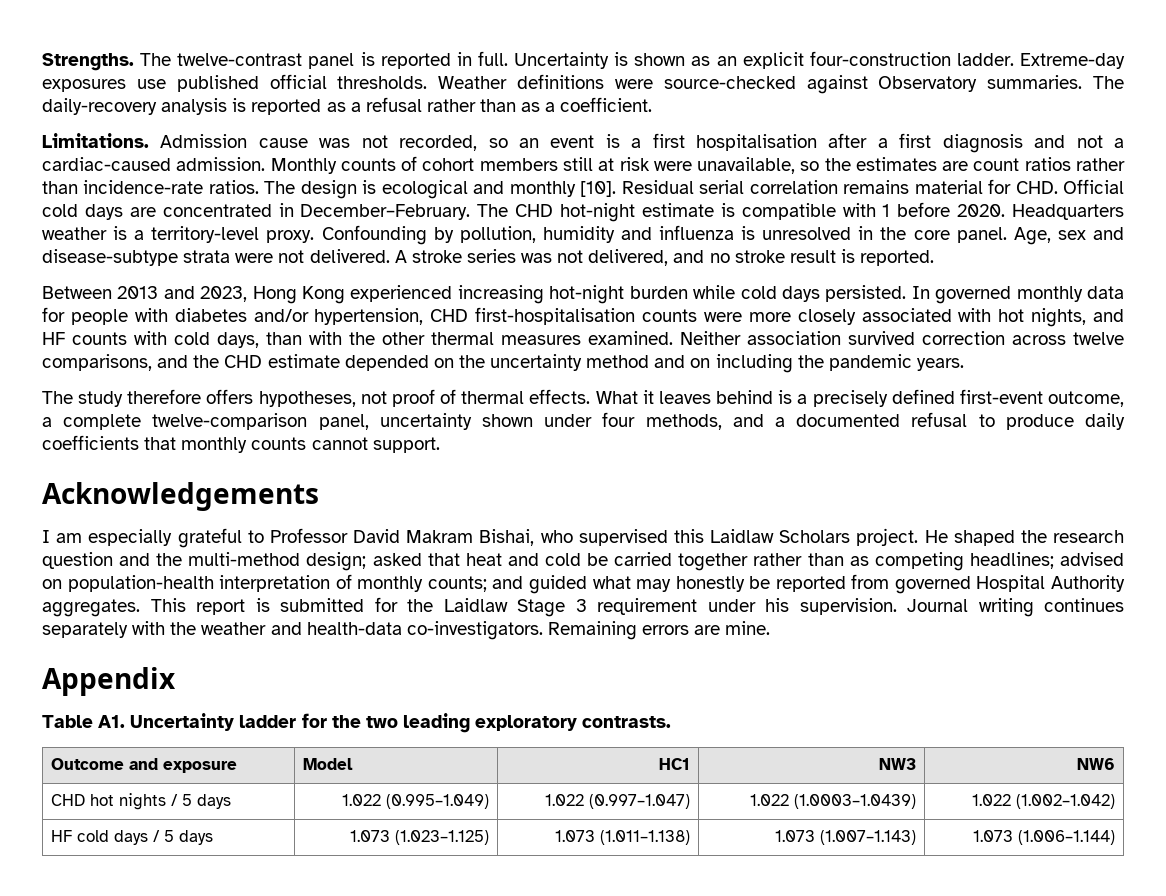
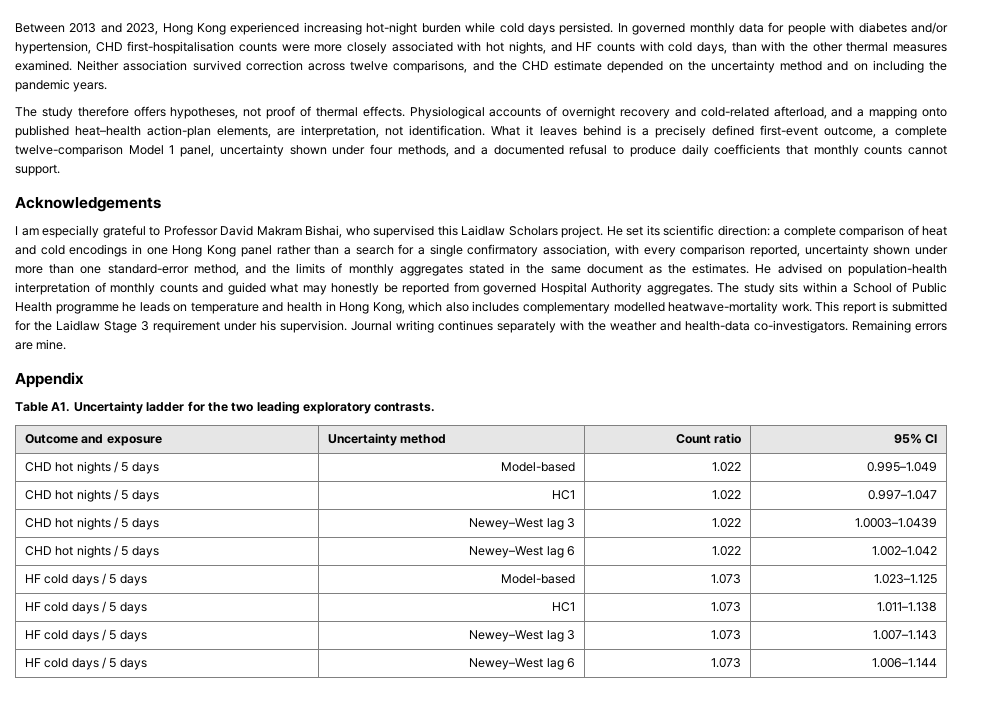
[42,51,1125,71] [42,74,1125,94] [42,97,653,115] [42,133,1125,153] [42,156,1126,174] [42,179,1125,199] [42,202,1124,222] [42,225,1124,245] [42,249,935,266] Strengths. The twelve-contrast panel is reported in full. Uncertainty is shown as an explicit four-construction ladder. Extreme-day exposures use published official thresholds. Weather definitions were source-checked against Observatory summaries. The daily-recovery analysis is reported as a refusal rather than as a coefficient. // Limitations. Admission cause was not recorded, so an event is a first hospitalisation after a first diagnosis and not a cardiac-caused admission. Monthly counts of cohort members still at risk were unavailable, so the estimates are count ratios rather than incidence-rate ratios. The design is ecological and monthly [10]. Residual serial correlation remains material for CHD. Official cold days are concentrated in December–February. The CHD hot-night estimate is compatible with 1 before 2020. Headquarters weather is a territory-level proxy. Confounding by pollution, humidity and influenza is unresolved in the core panel. Age, sex and disease-subtype strata were not delivered. A stroke series was not delivered, and no stroke result is reported. // -> (15, 28) none
(591, 396) none -> [409,106,948,119] [15,125,486,138] Physiological accounts of overnight recovery and cold-related afterload, and a mapping onto published heat–health action-plan elements, are interpretation, not identification.
(308, 421) none -> [128,145,175,155] Model 1
[953,530,1124,546] [42,552,1054,571] shaped the research question and the multi-method design; asked that heat and cold be carried together rather than as competing headlines; -> [626,225,947,238] [15,244,948,257] [15,263,772,276] set its scientific direction: a complete comparison of heat and cold encodings in one Hong Kong panel rather than a search for a single confirmatory association, with every comparison reported, uncertainty shown under more than one standard-error method, and the limits of monthly aggregates stated in the same document as the estimates. He
[427,576,487,592] counts; -> [159,283,198,293] counts
(140, 608) none -> [717,282,947,295] [15,301,812,314] The study sits within a School of Public Health programme he leads on temperature and health in Hong Kong, which also includes complementary modelled heatwave-mortality work.
[302,758,353,770] [659,758,691,770] [879,758,917,770] [1077,758,1116,770] [50,793,231,810] [342,794,490,809] [545,794,691,809] [750,794,917,809] [972,794,1116,809] [50,830,213,845] [350,830,490,845] [555,830,691,845] [775,830,917,845] [973,830,1116,845] Model | HC1 | NW3 | NW6 // CHD hot nights / 5 days | 1.022 (0.995–1.049) | 1.022 (0.997–1.047) | 1.022 (1.0003–1.0439) | 1.022 (1.002–1.042) // HF cold days / 5 days | 1.073 (1.023–1.125) | 1.073 (1.011–1.138) | 1.073 (1.007–1.143) | 1.073 (1.006–1.144) -> [327,433,447,446] [675,433,742,444] [893,433,938,444] [24,461,159,474] [501,462,576,472] [712,462,742,472] [867,462,938,472] [24,489,159,502] [552,490,576,500] [712,490,742,500] [868,490,938,500] [24,517,159,530] [469,518,576,530] [712,518,742,528] [855,518,938,528] [24,545,159,558] [469,546,576,558] [712,546,742,556] [872,546,938,556] [24,573,147,586] [501,574,576,584] [711,574,742,584] [874,574,938,584] [24,601,147,614] [552,602,576,612] [711,602,742,612] [877,602,938,612] [24,629,147,642] [469,630,576,642] [711,630,742,640] [873,630,938,640] [24,657,147,670] [469,658,576,670] [711,658,742,668] [872,658,938,668] Uncertainty method | Count ratio | 95% CI // CHD hot nights / 5 days | Model-based | 1.022 | 0.995–1.049 // CHD hot nights / 5 days | HC1 | 1.022 | 0.997–1.047 // CHD hot nights / 5 days | Newey–West lag 3 | 1.022 | 1.0003–1.0439 // CHD hot nights / 5 days | Newey–West lag 6 | 1.022 | 1.002–1.042 // HF cold days / 5 days | Model-based | 1.073 | 1.023–1.125 // HF cold days / 5 days | HC1 | 1.073 | 1.011–1.138 // HF cold days / 5 days | Newey–West lag 3 | 1.073 | 1.007–1.143 // HF cold days / 5 days | Newey–West lag 6 | 1.073 | 1.006–1.144

